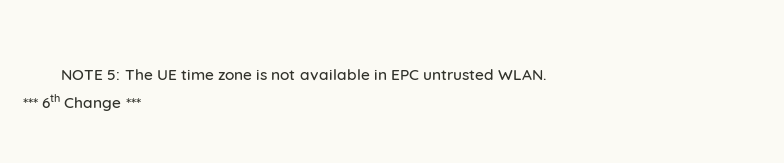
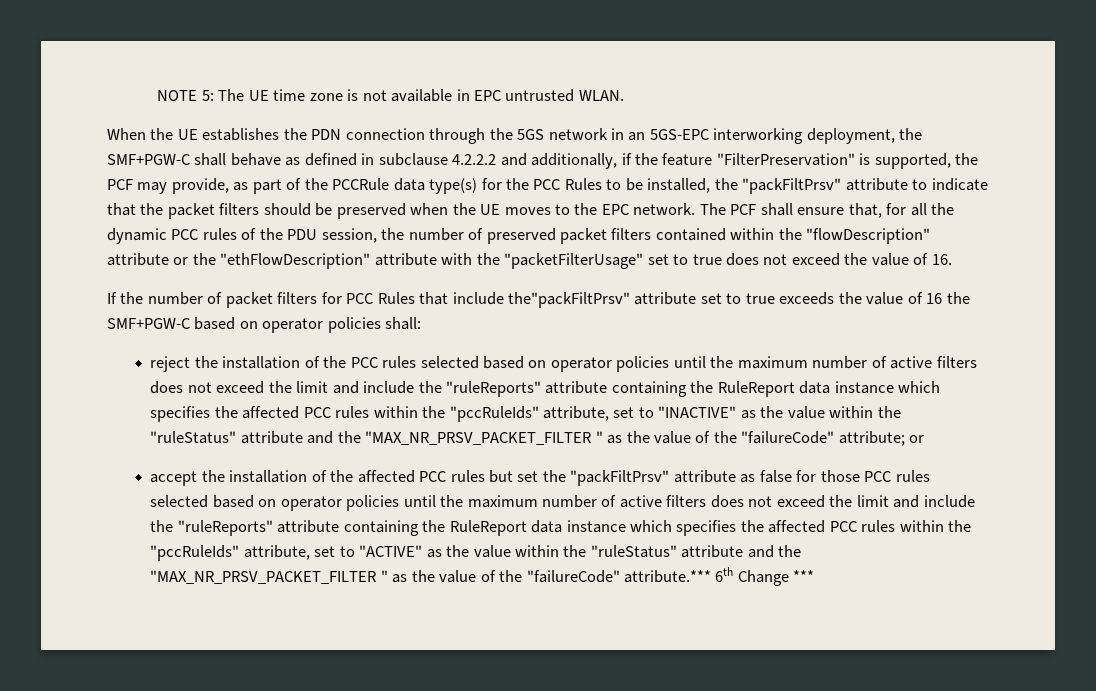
[23,98,38,108] *** -> [107,128,923,144] [107,153,979,169] [107,178,988,194] [107,203,955,219] [107,228,931,244] [107,253,952,269] [107,292,970,308] [107,317,422,333] [150,356,977,372] [150,381,941,397] [150,406,901,422] [150,431,925,446] [150,470,930,486] [150,495,975,511] [150,520,972,536] [150,545,802,561] [150,570,712,584] When the UE establishes the PDN connection through the 5GS network in an 5GS-EPC interworking deployment, the SMF+PGW-C shall behave as defined in subclause 4.2.2.2 and additionally, if the feature "FilterPreservation" is supported, the PCF may provide, as part of the PCCRule data type(s) for the PCC Rules to be installed, the "packFiltPrsv" attribute to indicate that the packet filters should be preserved when the UE moves to the EPC network. The PCF shall ensure that, for all the dynamic PCC rules of the PDU session, the number of preserved packet filters contained within the "flowDescription" attribute or the "ethFlowDescription" attribute with the "packetFilterUsage" set to true does not exceed the value of 16. // If the number of packet filters for PCC Rules that include the"packFiltPrsv" attribute set to true exceeds the value of 16 the SMF+PGW-C based on operator policies shall: // reject the installation of the PCC rules selected based on operator policies until the maximum number of active filters does not exceed the limit and include the "ruleReports" attribute containing the RuleReport data instance which specifies the affected PCC rules within the "pccRuleIds" attribute, set to "INACTIVE" as the value within the "ruleStatus" attribute and the "MAX_NR_PRSV_PACKET_FILTER " as the value of the "failureCode" attribute; or // accept the installation of the affected PCC rules but set the "packFiltPrsv" attribute as false for those PCC rules selected based on operator policies until the maximum number of active filters does not exceed the limit and include the "ruleReports" attribute containing the RuleReport data instance which specifies the affected PCC rules within the "pccRuleIds" attribute, set to "ACTIVE" as the value within the "ruleStatus" attribute and the "MAX_NR_PRSV_PACKET_FILTER " as the value of the "failureCode" attribute.***

